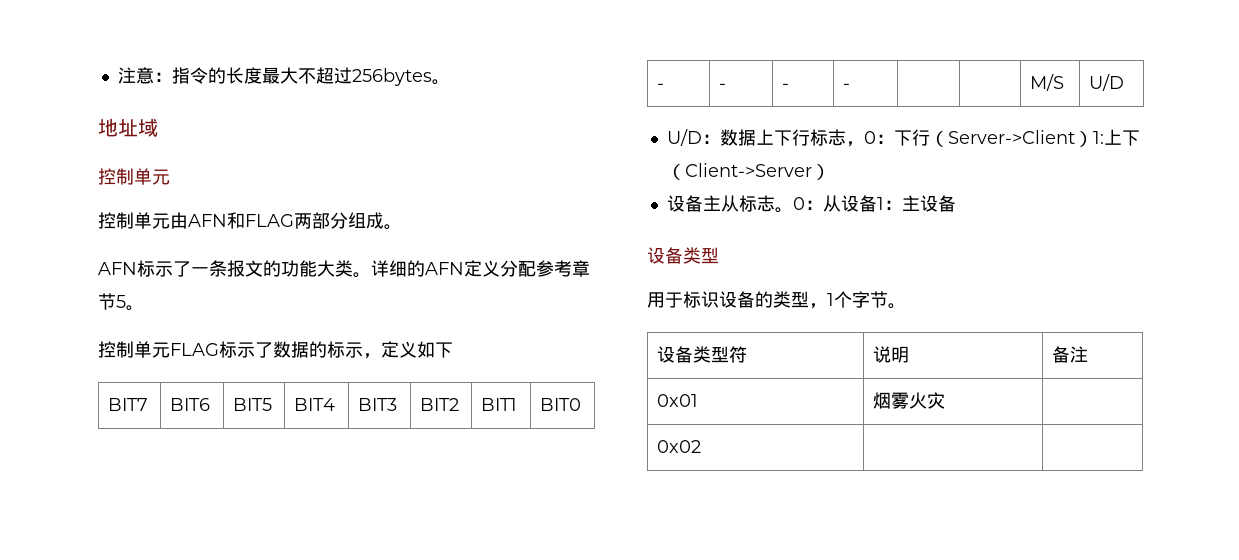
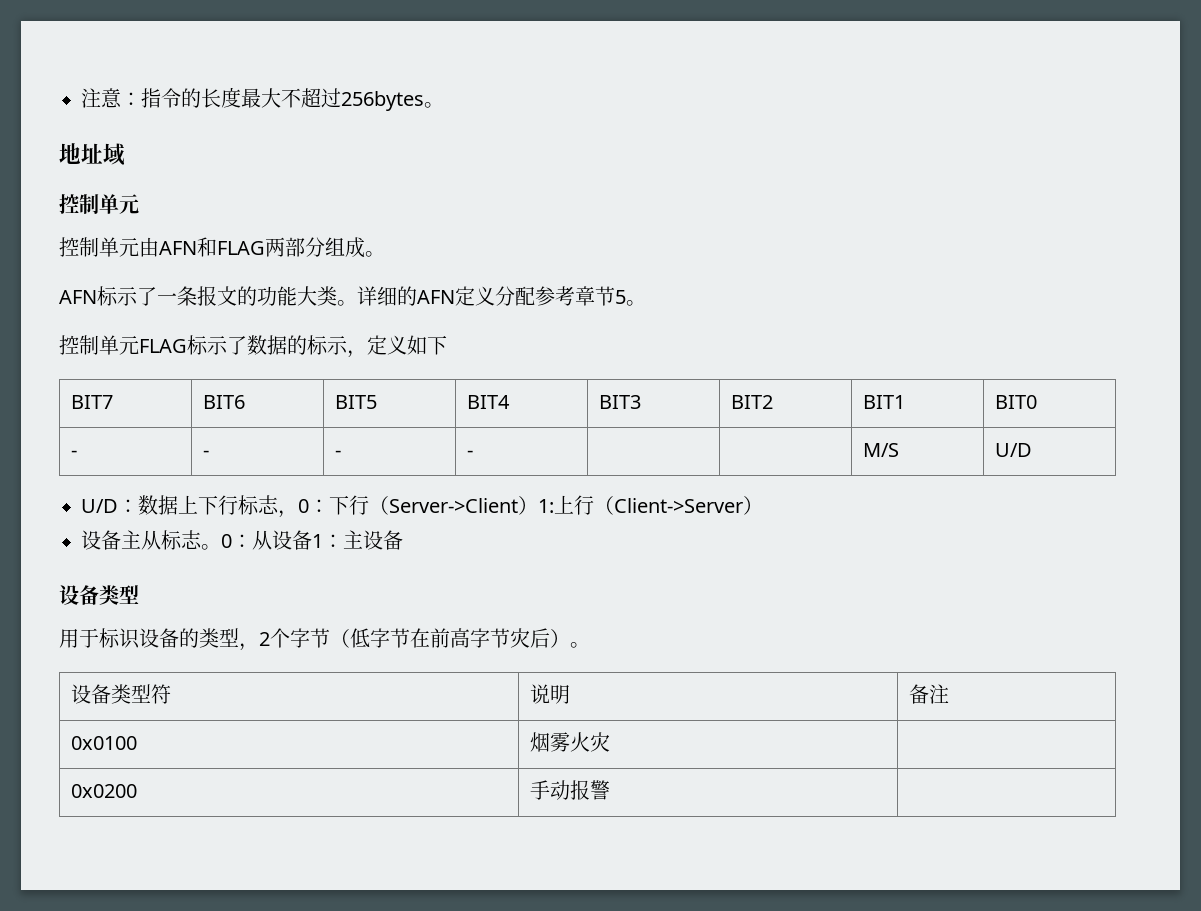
[1121,130,1140,146] 下 -> [574,495,594,515] 行
[827,291,888,308] 1个字节 -> [259,628,570,648] 2个字节（低字节在前高字节灾后）
[656,394,698,407] 0x01 -> [71,736,138,750] 0x0100
[656,440,701,453] 0x02 | -> [71,784,138,798] [530,780,611,800] 0x0200 | 手动报警

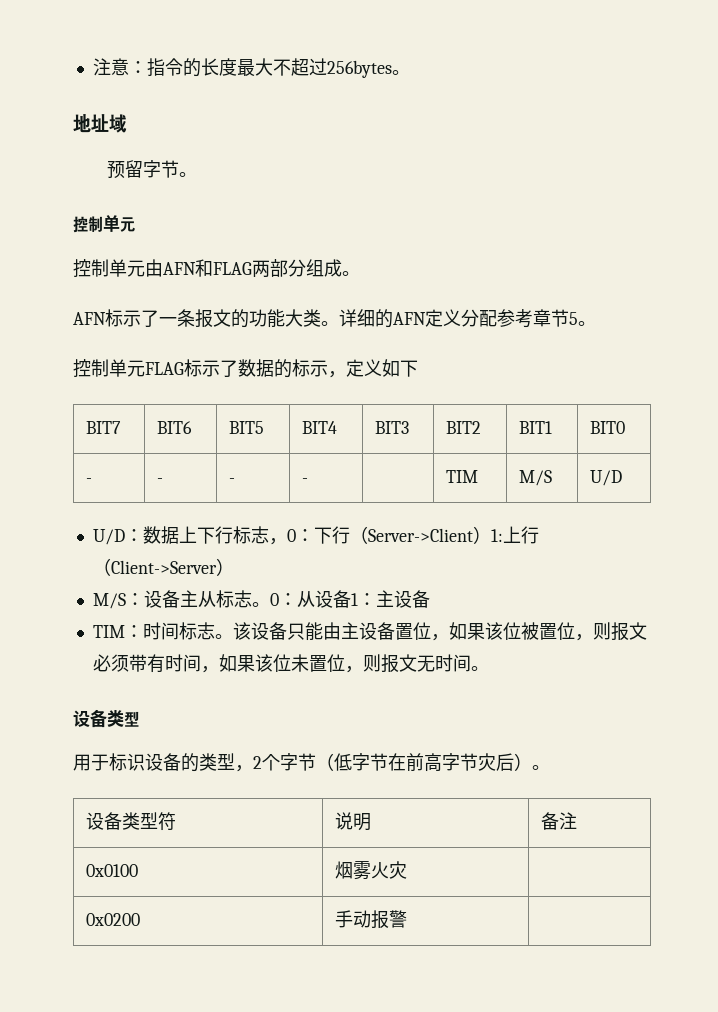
(125, 154) none -> [106,160,197,179] // 预留字节。
(474, 453) none -> [445,470,478,483] TIM
(763, 505) none -> [92,593,144,609] M/S：
(403, 540) none -> [92,622,647,641] [92,654,489,673] // TIM：时间标志。该设备只能由主设备置位，如果该位被置位，则报文必须带有时间，如果该位未置位，则报文无时间。

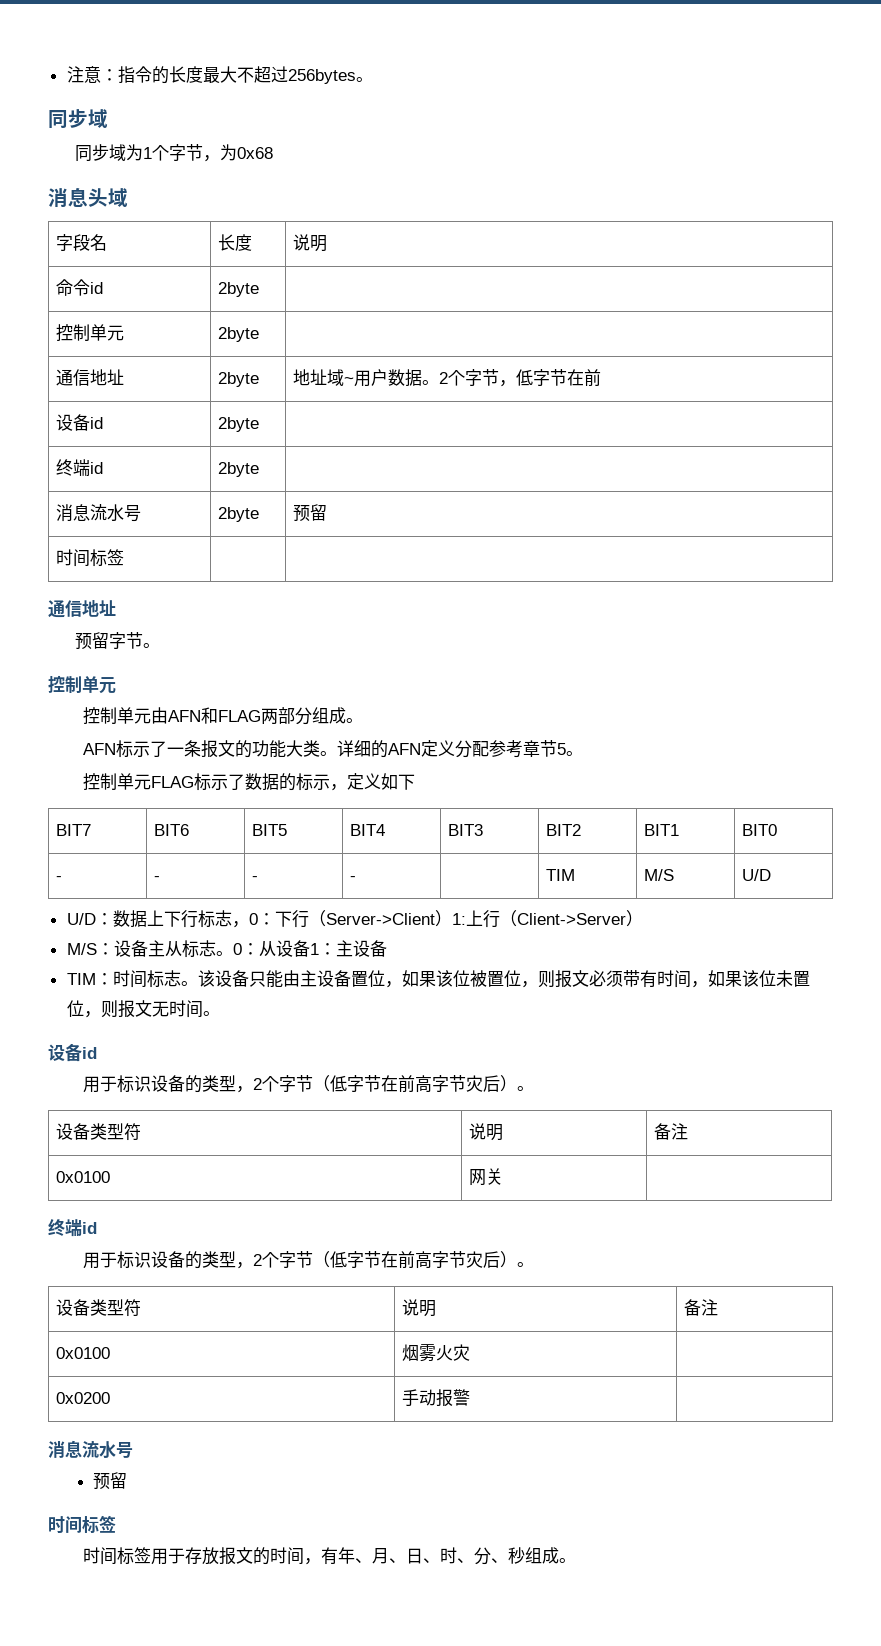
[73,114,127,133] 地址域 -> [48,109,108,129] [74,144,273,162] [48,187,128,208] [55,234,107,251] [217,234,252,251] [292,234,327,252] [55,279,103,296] [217,282,259,297] [55,324,124,342] [217,327,259,342] [55,369,124,386] [217,372,259,387] [292,369,601,387] [55,414,103,431] [217,417,259,432] [55,459,103,476] [217,462,259,477] [55,504,141,522] [217,507,259,522] [292,504,327,522] [55,549,124,567] [48,600,116,618] 同步域 // 同步域为1个字节，为0x68 // 消息头域 // 字段名 | 长度 | 说明 // 命令id | 2byte | // 控制单元 | 2byte | // 通信地址 | 2byte | 地址域~用户数据。2个字节，低字节在前 // 设备id | 2byte | // 终端id | 2byte | // 消息流水号 | 2byte | 预留 // 时间标签 | | // 通信地址
[107,710,139,727] 类型 -> [82,1047,97,1059] [82,1075,534,1093] [55,1123,141,1141] [468,1123,503,1141] [653,1123,688,1140] [55,1171,110,1183] [468,1168,503,1186] [48,1219,97,1237] id // 用于标识设备的类型，2个字节（低字节在前高字节灾后）。 // 设备类型符 | 说明 | 备注 // 0x0100 | 网关 | // 终端id
(407, 919) none -> [48,1440,133,1458] [93,1472,128,1490] [48,1515,116,1534] [82,1547,576,1565] // 消息流水号 // 预留 // 时间标签 // 时间标签用于存放报文的时间，有年、月、日、时、分、秒组成。

